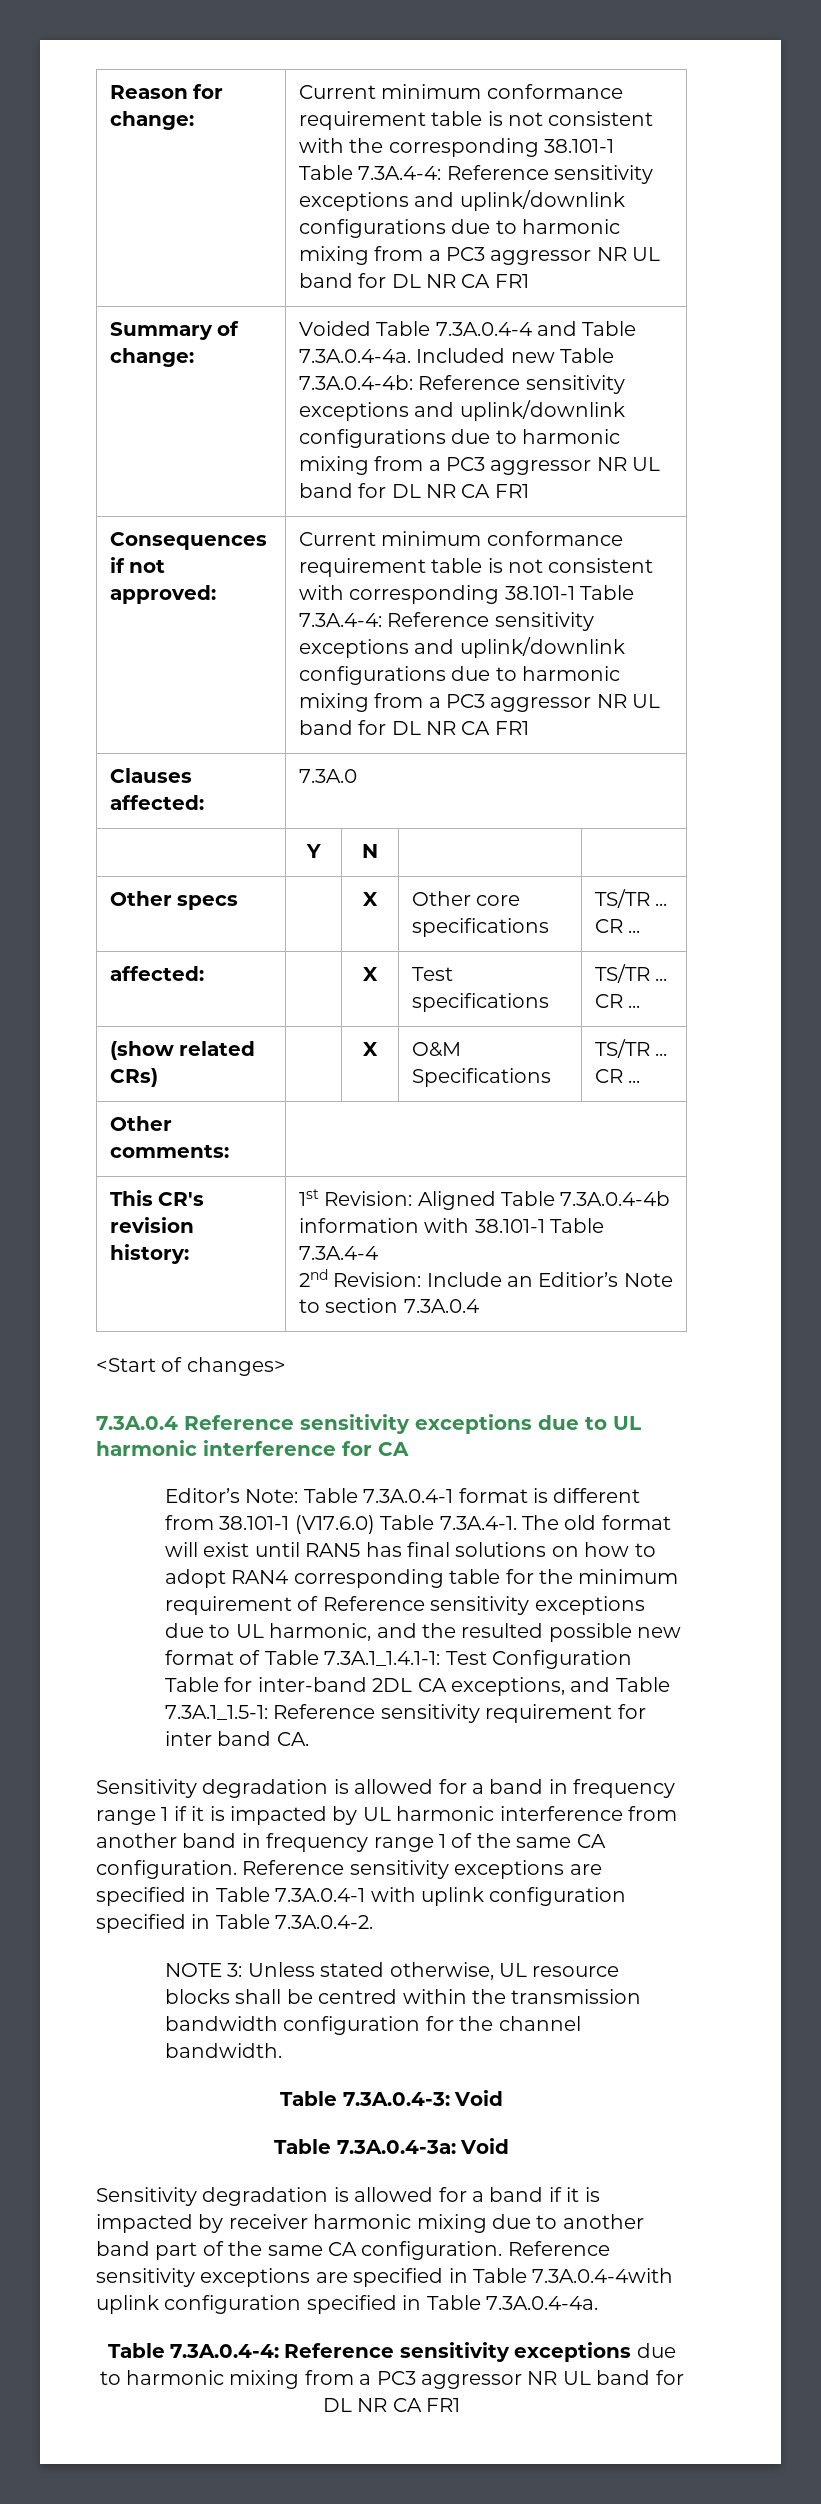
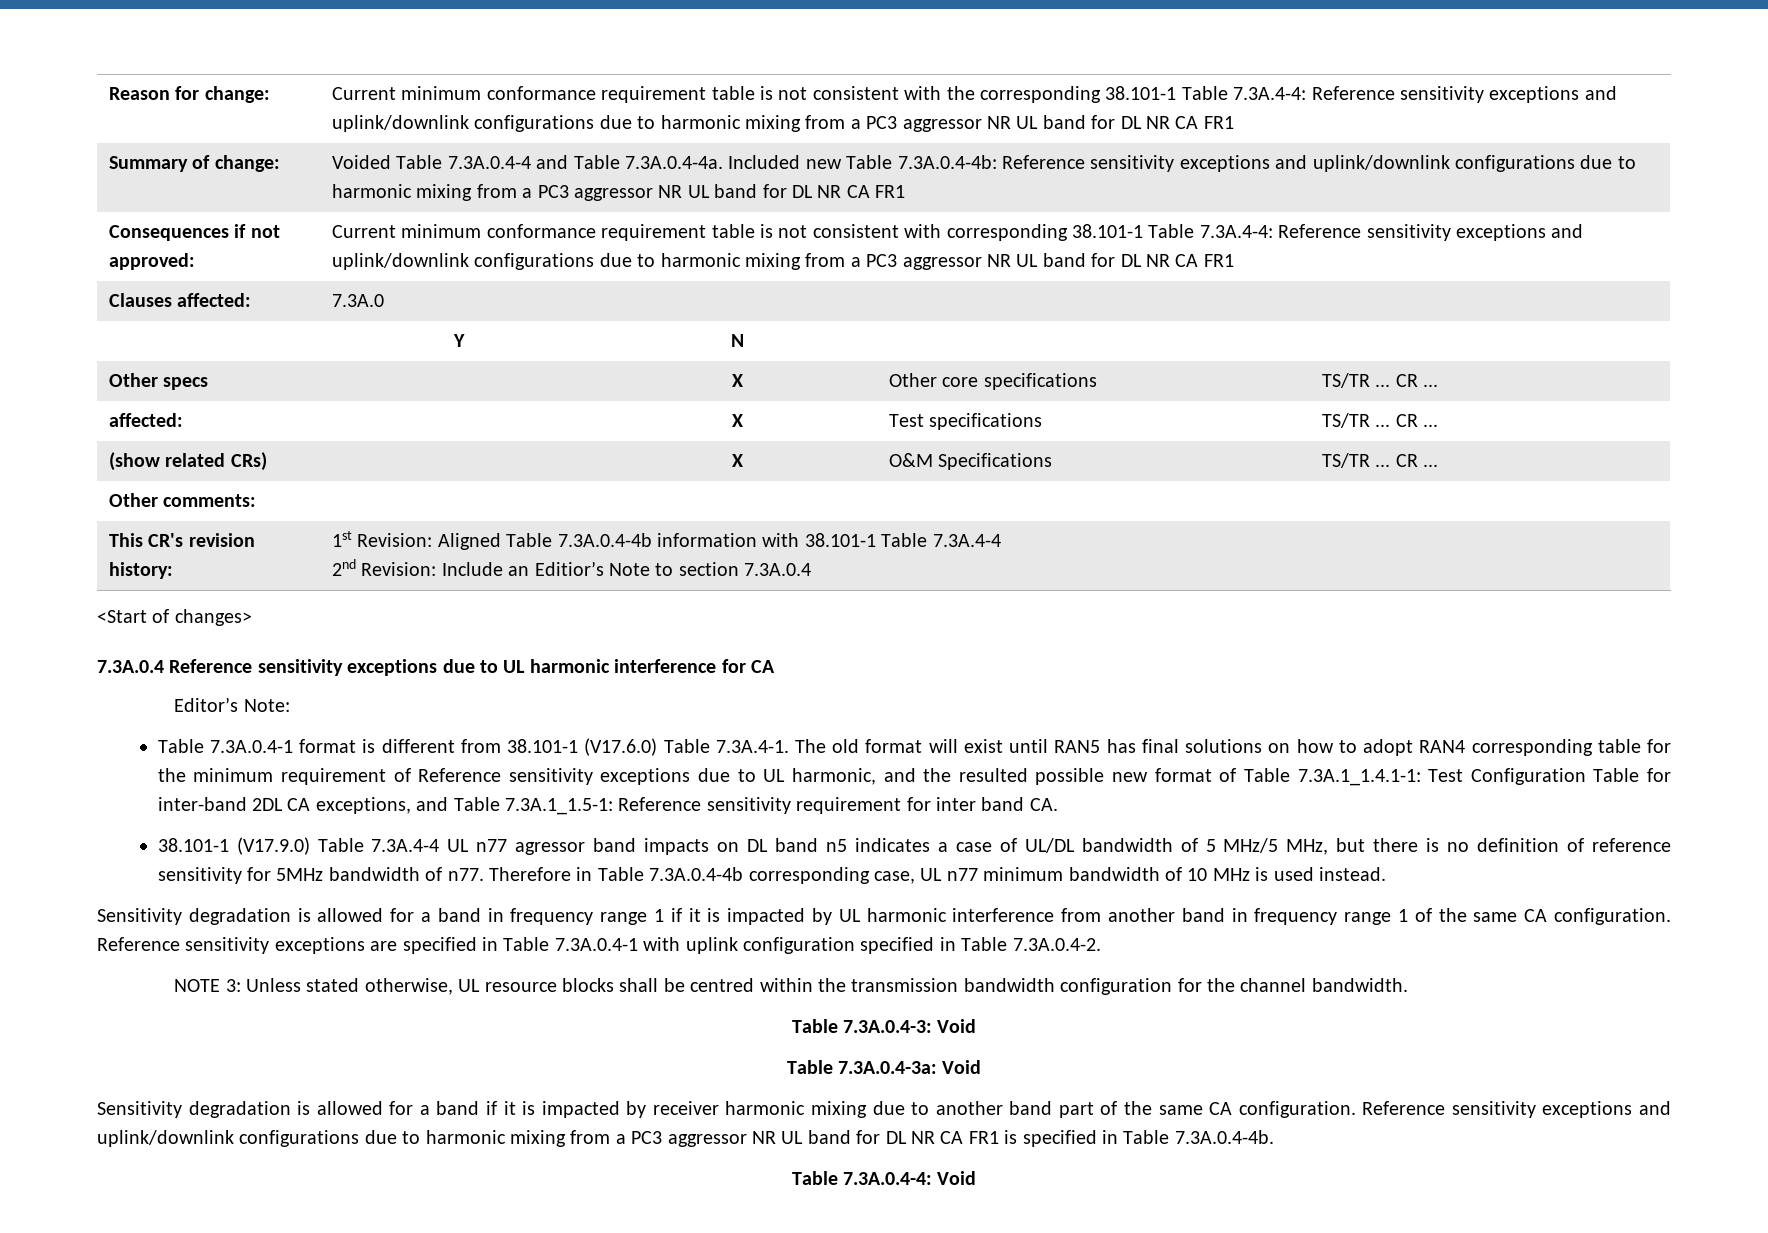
(299, 1496) none -> (290, 705) //
(309, 1739) none -> [157,837,1672,855] [157,867,1387,884] // 38.101-1 (V17.9.0) Table 7.3A.4-4 UL n77 agressor band impacts on DL band n5 indicates a case of UL/DL bandwidth of 5 MHz/5 MHz, but there is no definition of reference sensitivity for 5MHz bandwidth of n77. Therefore in Table 7.3A.0.4-4b corresponding case, UL n77 minimum bandwidth of 10 MHz is used instead.
[315,2268,674,2287] [96,2295,598,2314] [107,2342,632,2362] are specified in Table 7.3A.0.4-4with uplink configuration specified in Table 7.3A.0.4-4a. // Table 7.3A.0.4-4: Reference sensitivity exceptions -> [1639,1101,1672,1115] [97,1130,360,1147] and uplink/downlink configurations
(461, 2405) none -> [1004,1130,1274,1147] [791,1171,977,1185] is specified in Table 7.3A.0.4-4b. // Table 7.3A.0.4-4: Void

